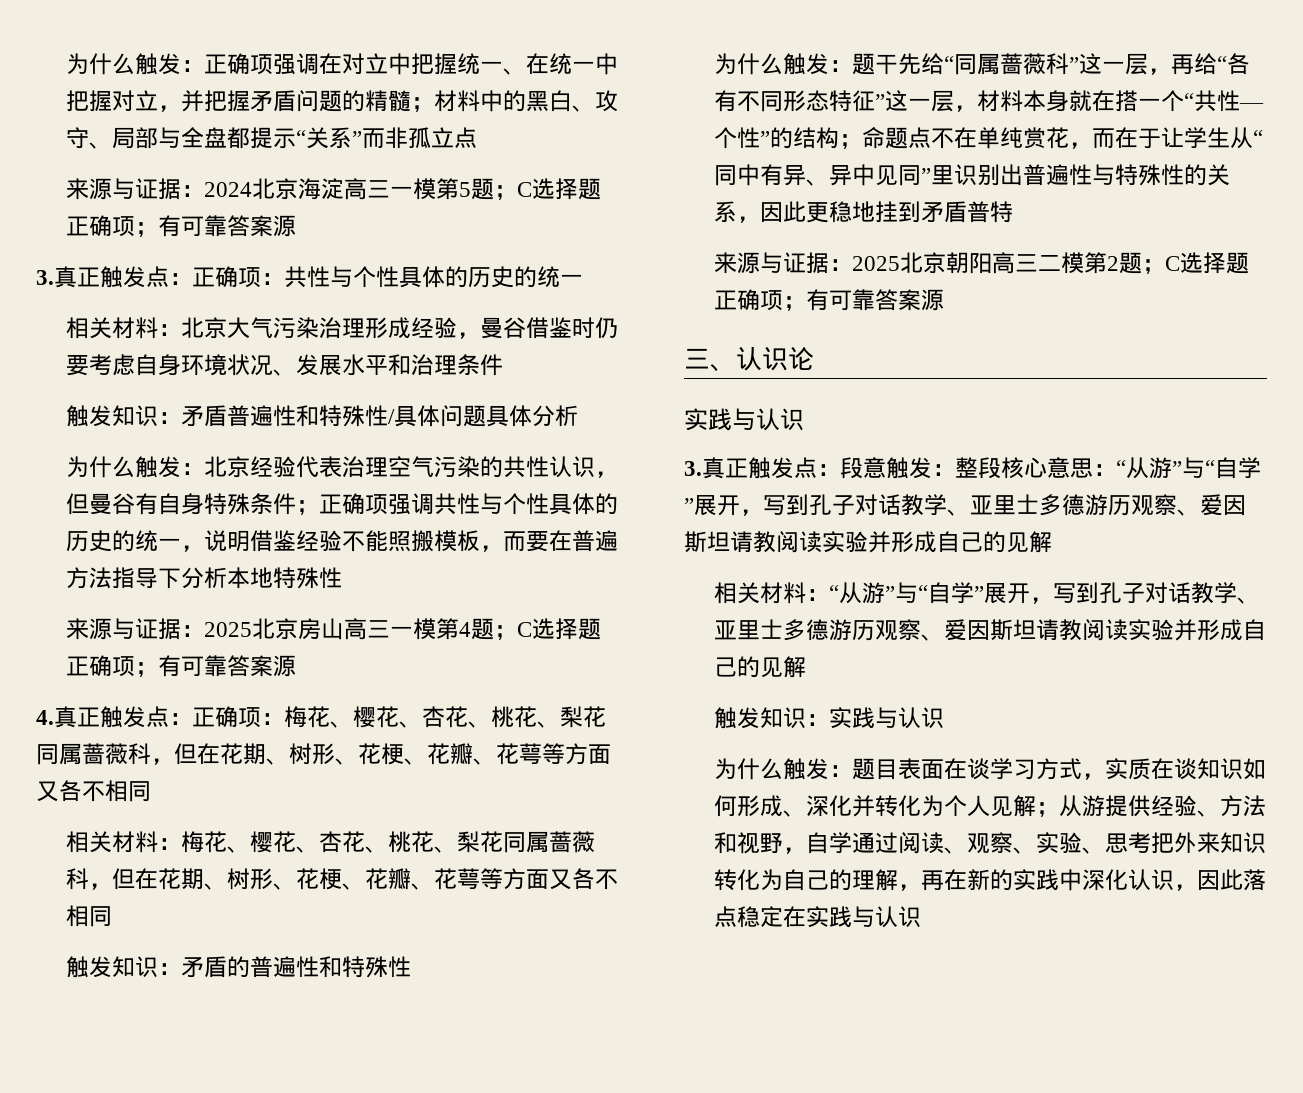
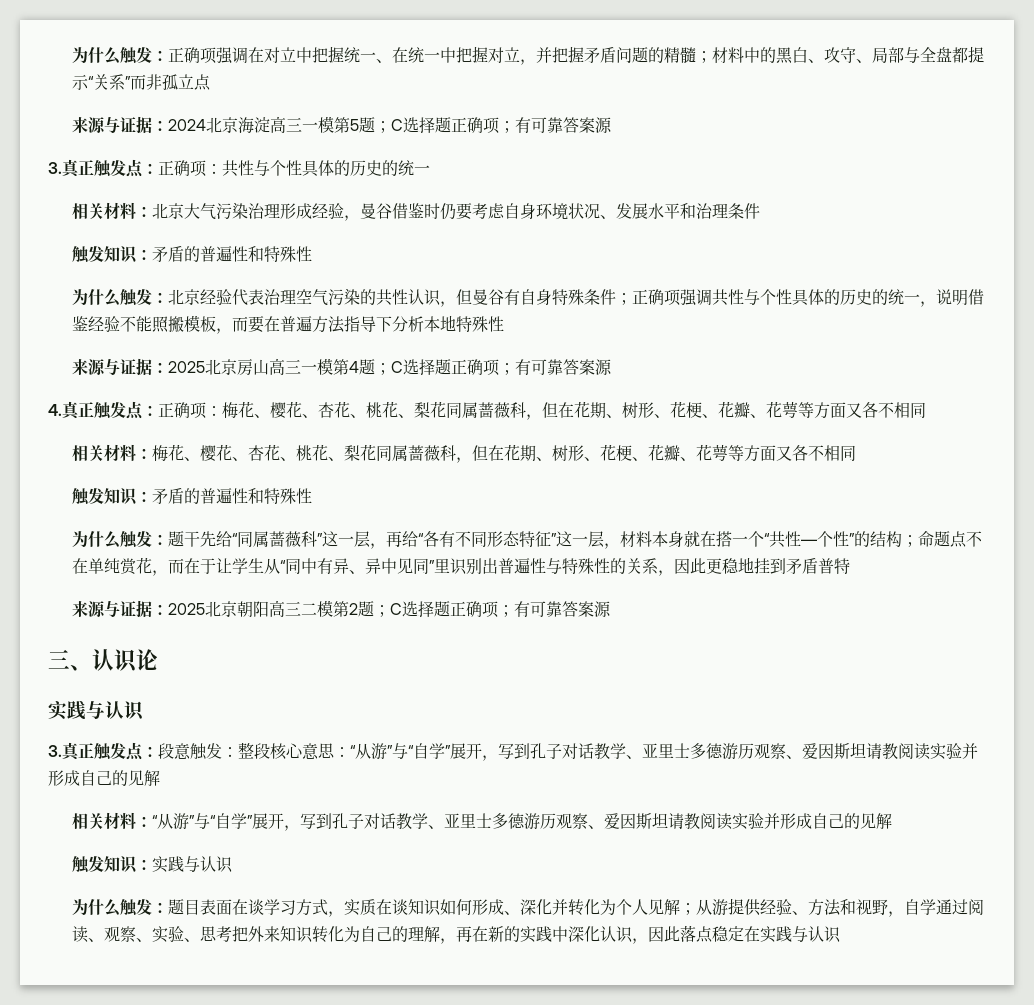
[226,405,578,427] 普遍性和特殊性/具体问题具体分析 -> [183,246,312,263] 的普遍性和特殊性

